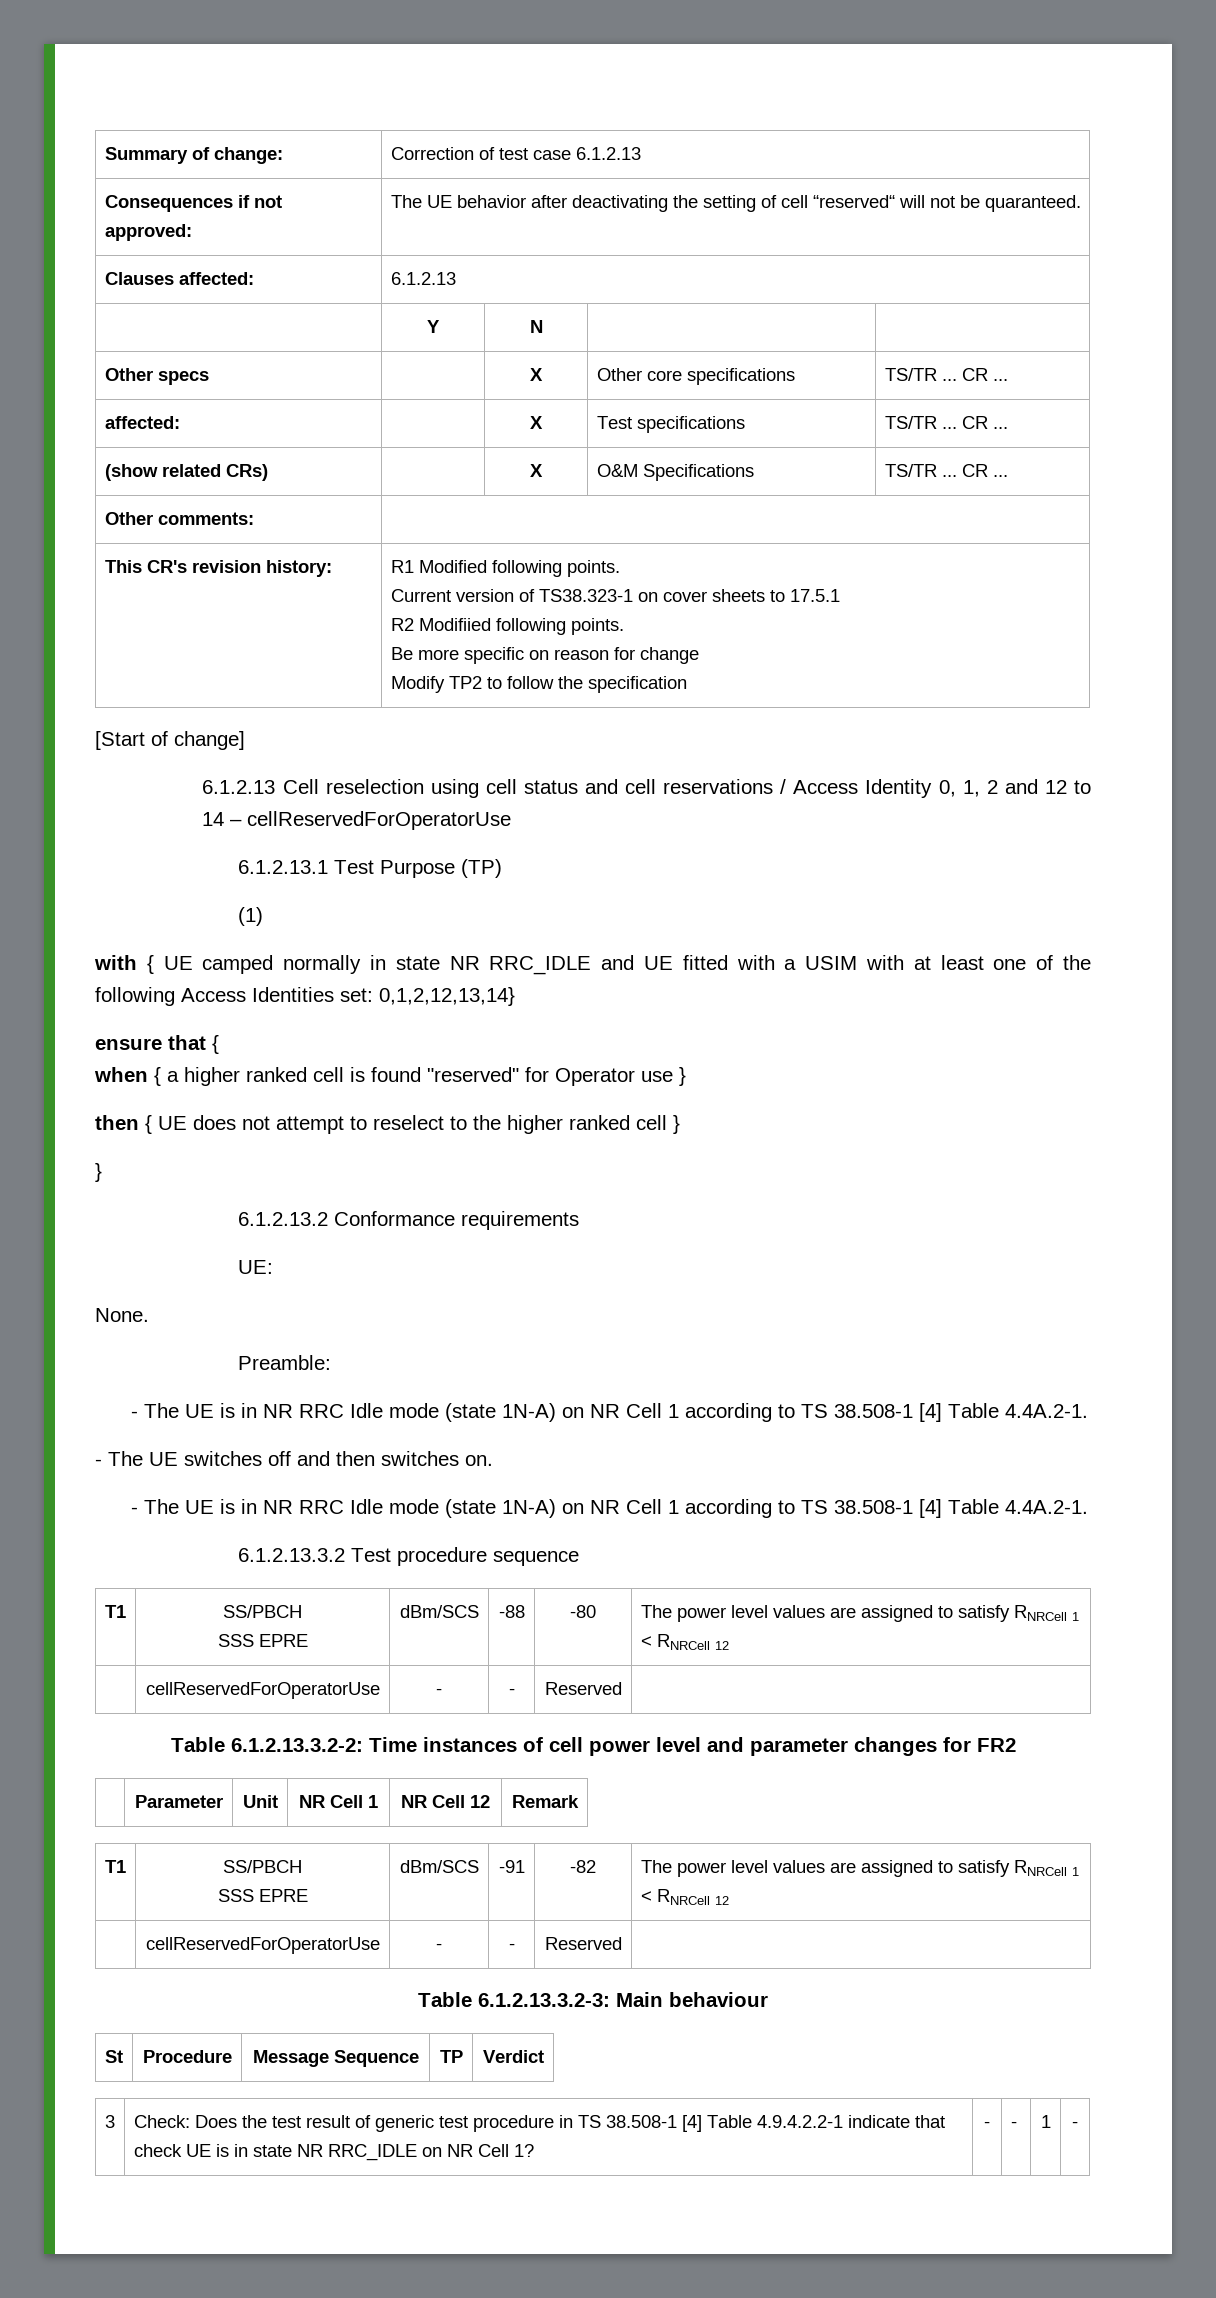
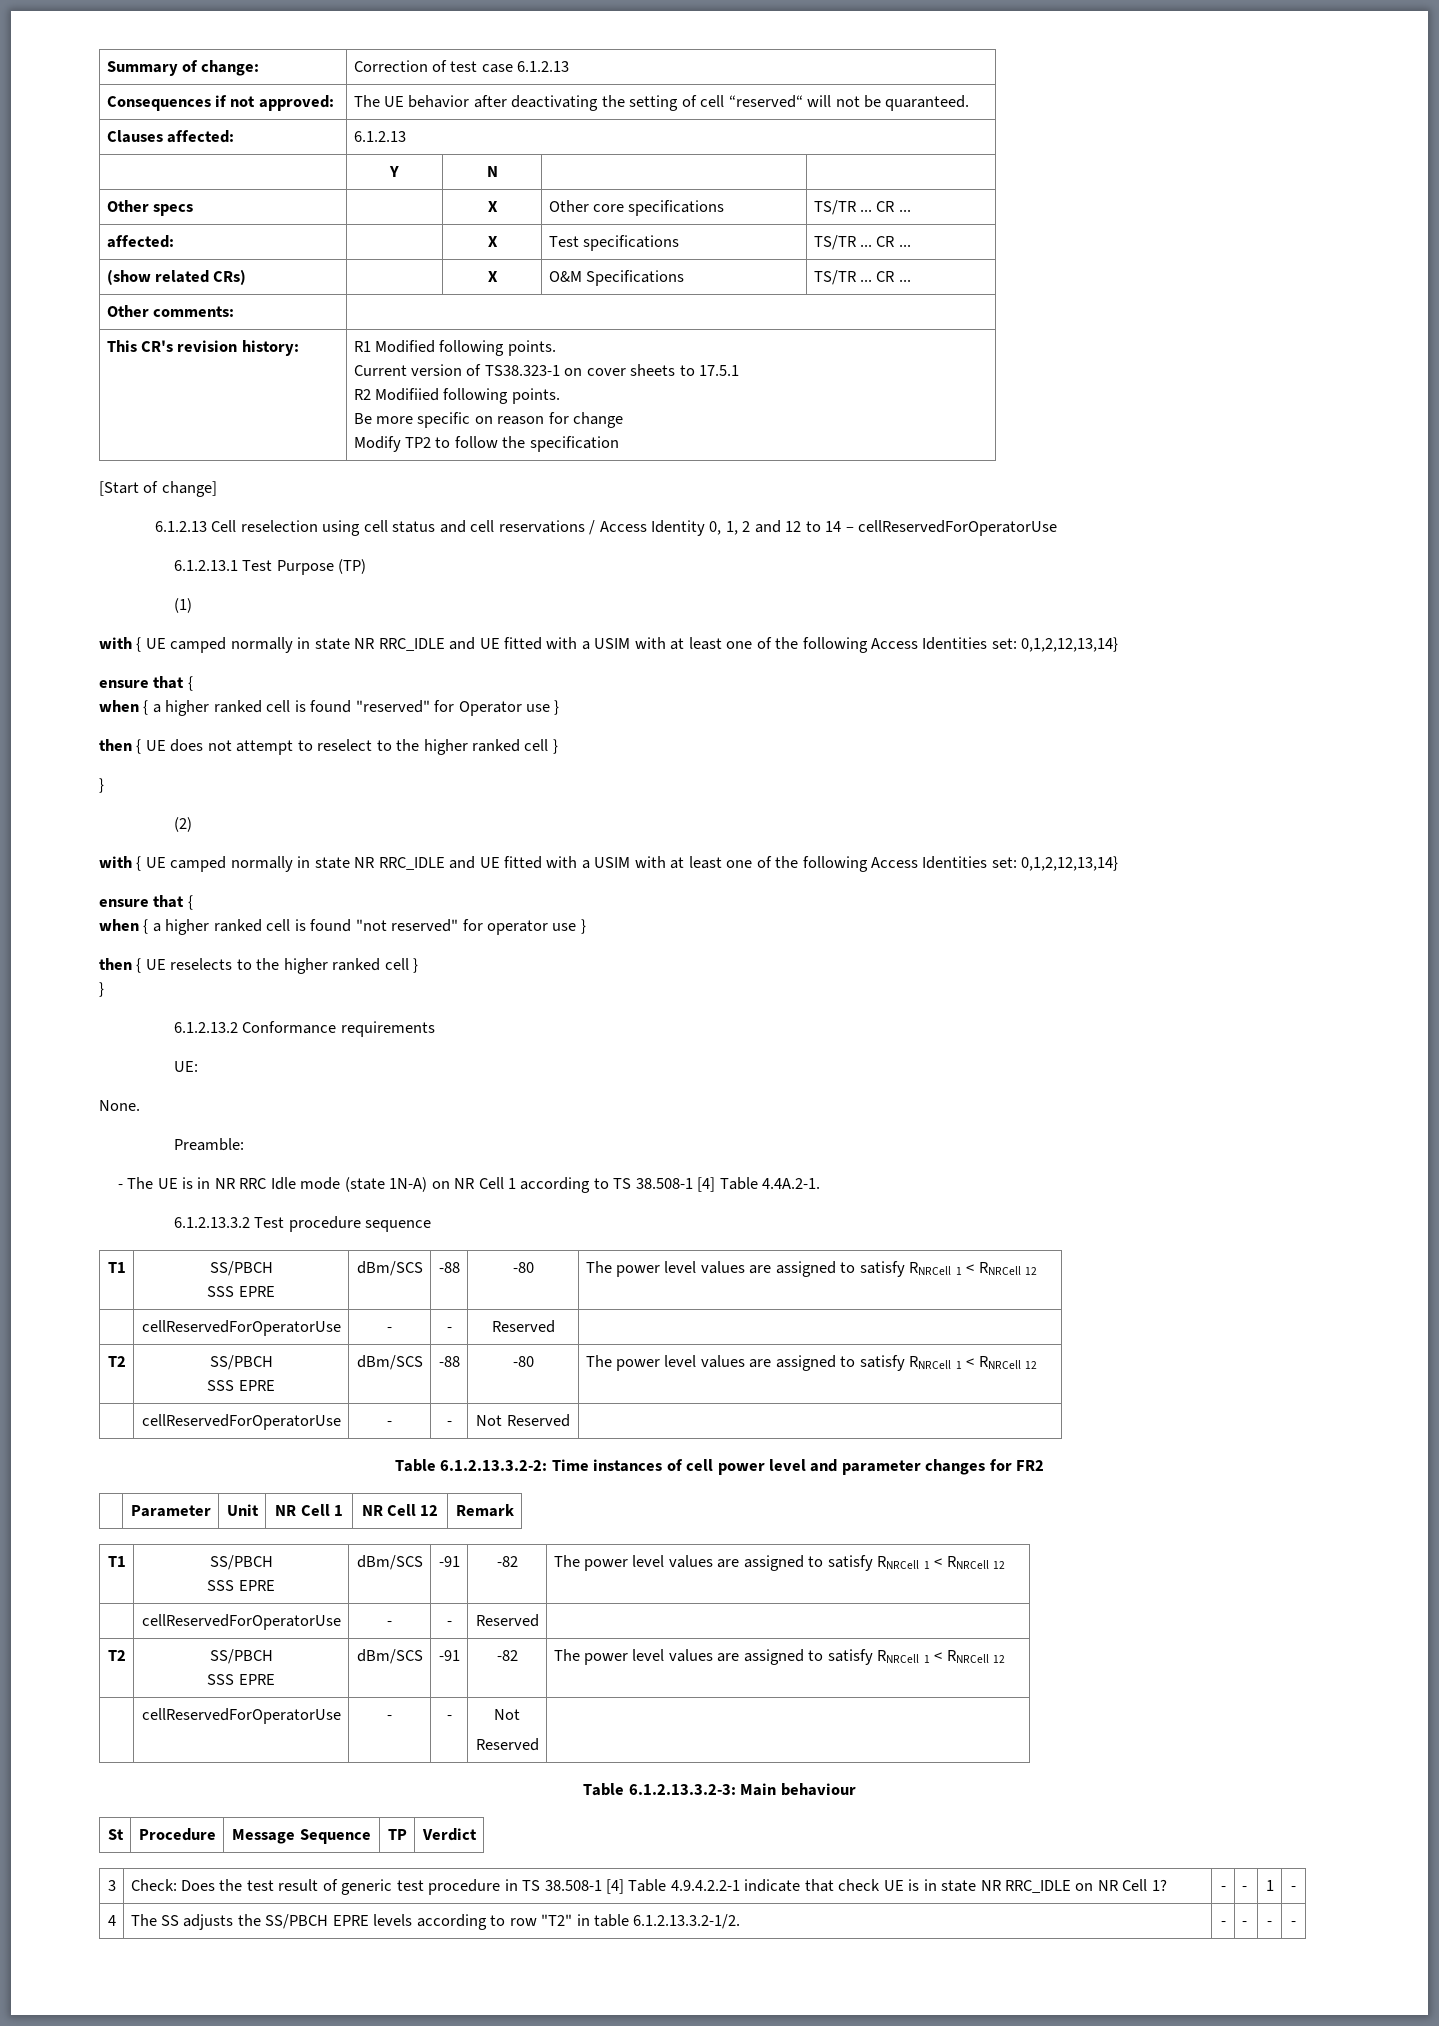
(102, 1172) none -> [173,817,192,832] [99,856,1119,872] [99,895,193,910] [99,919,586,935] [99,958,419,974] [99,982,104,997] // (2) // with { UE camped normally in state NR RRC_IDLE and UE fitted with a USIM with at least one of the following Access Identities set: 0,1,2,12,13,14} // ensure that { // when { a higher ranked cell is found "not reserved" for operator use } // then { UE reselects to the higher ranked cell } // }
[95,1451,493,1466] [130,1499,1088,1518] // - The UE switches off and then switches on. // - The UE is in NR RRC Idle mode (state 1N-A) on NR Cell 1 according to TS 38.508-1 [4] Table 4.4A.2-1. -> (821, 1183) none
(622, 1688) none -> [107,1356,126,1367] [209,1355,273,1370] [207,1380,275,1391] [356,1355,423,1370] [438,1356,460,1367] [512,1356,534,1367] [585,1355,1037,1371] [141,1414,341,1430] [387,1421,392,1426] [446,1421,452,1426] [476,1414,570,1427] // T2 | SS/PBCH // SSS EPRE | dBm/SCS | -88 | -80 | The power level values are assigned to satisfy RNRCell 1 < RNRCell 12 // | cellReservedForOperatorUse | - | - | Not Reserved |
(622, 1943) none -> [107,1650,126,1661] [209,1649,273,1664] [207,1674,275,1685] [356,1649,423,1664] [438,1650,460,1661] [496,1650,518,1661] [553,1649,1005,1665] [141,1708,341,1724] [387,1715,392,1720] [446,1715,452,1720] [494,1709,520,1720] [475,1738,539,1751] // T2 | SS/PBCH // SSS EPRE | dBm/SCS | -91 | -82 | The power level values are assigned to satisfy RNRCell 1 < RNRCell 12 // | cellReservedForOperatorUse | - | - | Not // Reserved |
(1078, 2124) none -> [107,1915,116,1926] [130,1914,741,1930] [1220,1921,1226,1926] [1241,1921,1247,1926] [1267,1921,1272,1926] [1291,1921,1296,1926] // 4 | The SS adjusts the SS/PBCH EPRE levels according to row "T2" in table 6.1.2.13.3.2-1/2. | - | - | - | -

